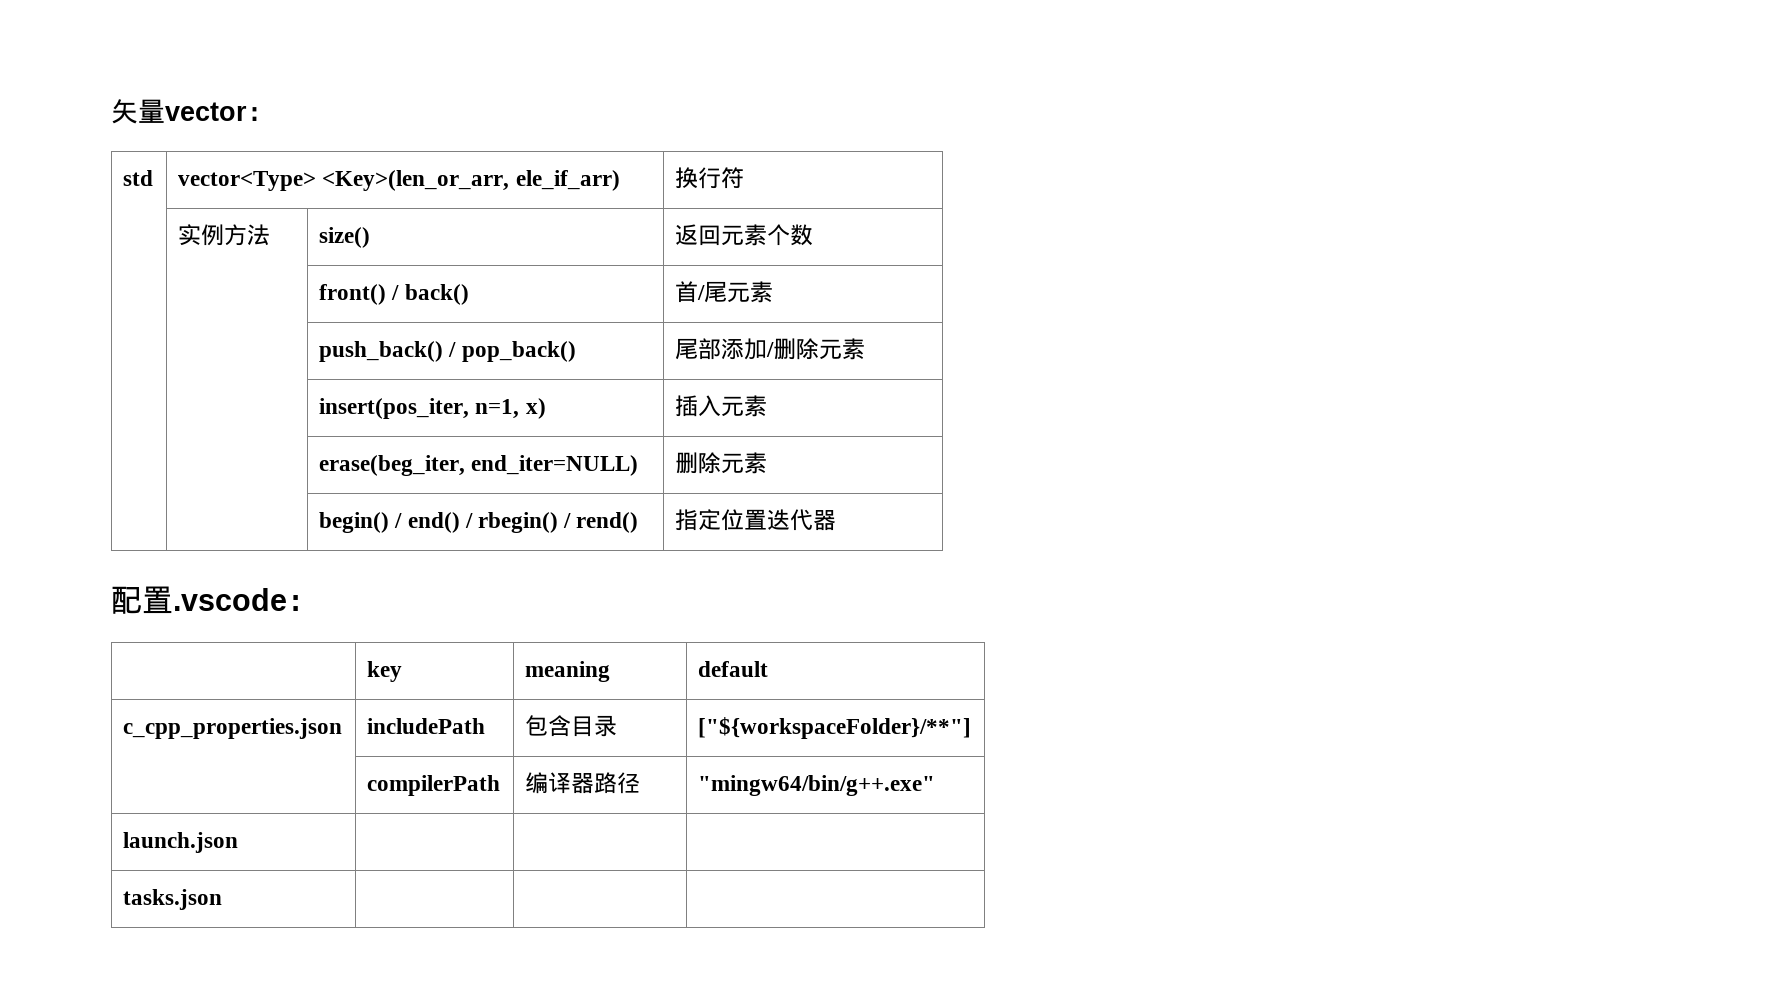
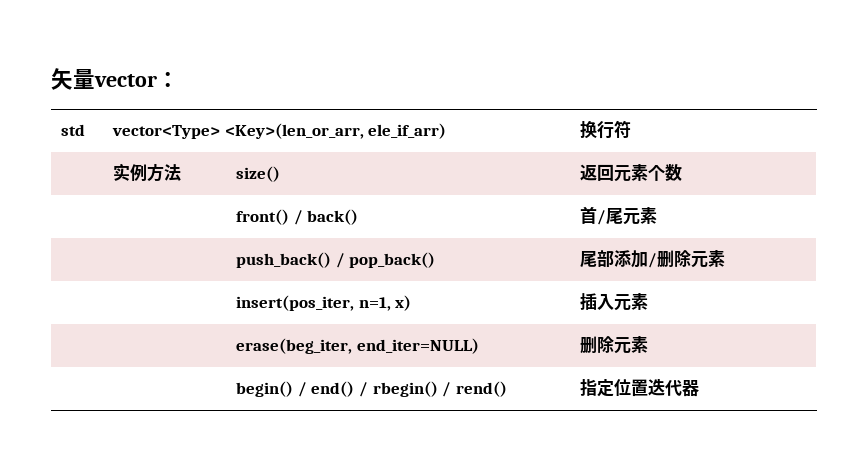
[111,586,318,614] [367,661,403,682] [525,661,611,682] [698,661,769,677] [123,718,343,739] [367,718,486,734] [525,715,618,737] [698,717,972,739] [367,775,501,796] [525,772,641,794] [698,775,936,796] [123,832,239,853] [123,889,223,910] // 配置.vscode： // | key | meaning | default // c_cpp_properties.json | includePath | 包含目录 | ["${workspaceFolder}/**"] // | compilerPath | 编译器路径 | "mingw64/bin/g++.exe" // launch.json | | | // tasks.json | | | -> (700, 388) none

